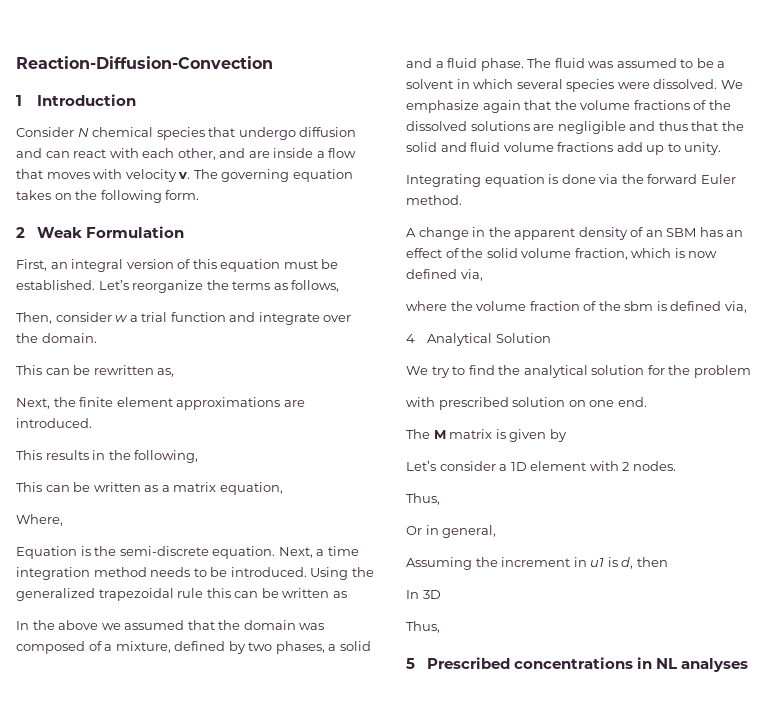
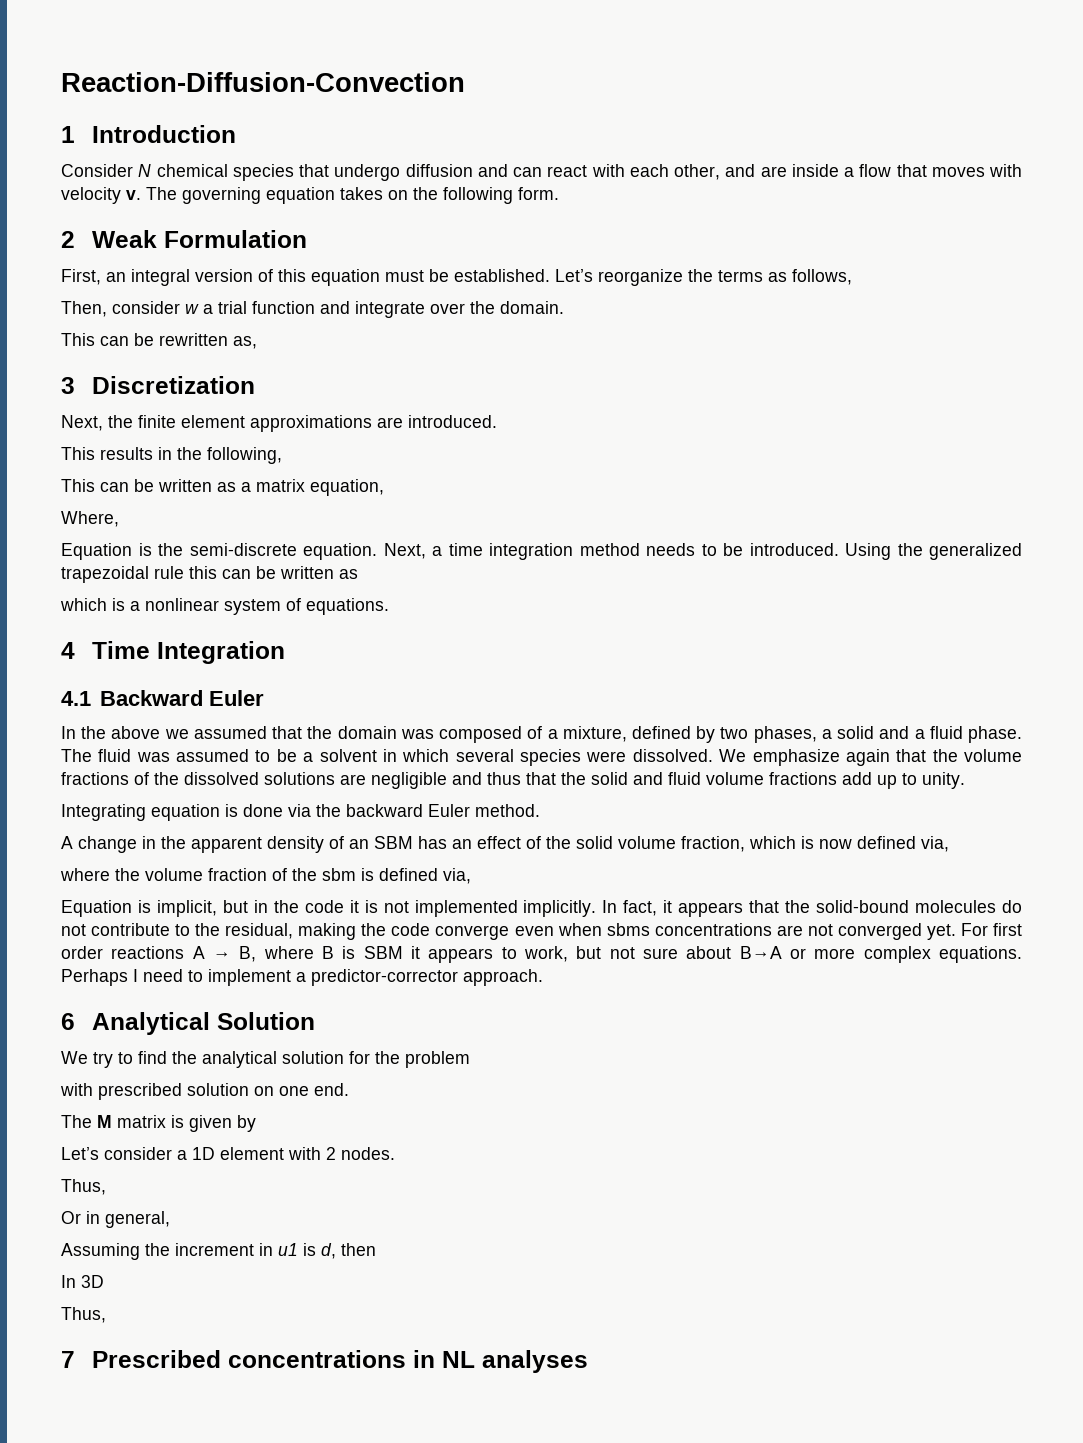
(175, 372) none -> [61,376,255,394] // 3 Discretization
(347, 594) none -> [60,598,389,615] [61,641,285,664] [61,690,264,706] // which is a nonlinear system of equations. // 4 Time Integration // 4.1 Backward Euler
[647,174,698,184] forward -> [346,804,423,817] backward
[406,334,415,343] 4 -> [61,900,1023,917] [61,923,1022,940] [61,946,1023,963] [61,969,543,986] [61,1013,75,1030] Equation is implicit, but in the code it is not implemented implicitly. In fact, it appears that the solid-bound molecules do not contribute to the residual, making the code converge even when sbms concentrations are not converged yet. For first order reactions A → B, where B is SBM it appears to work, but not sure about B→A or more complex equations. Perhaps I need to implement a predictor-corrector approach. // 6
[406,658,415,669] 5 -> [61,1351,75,1368] 7

